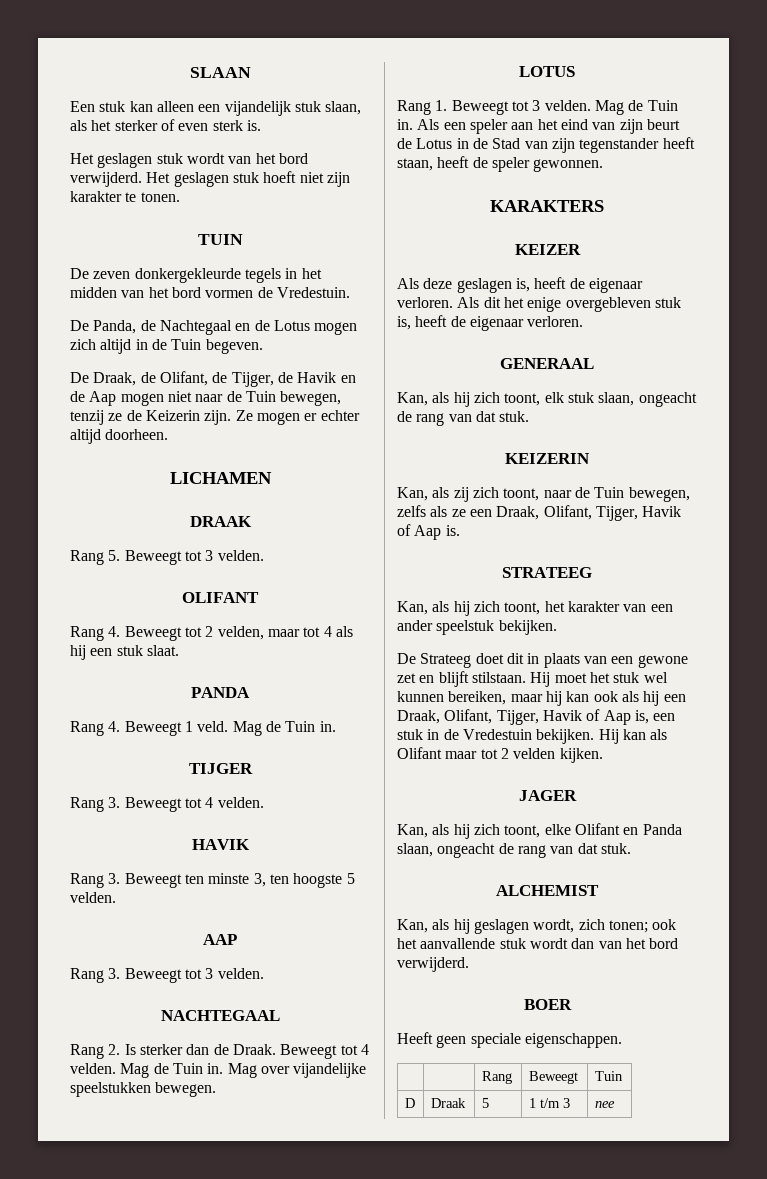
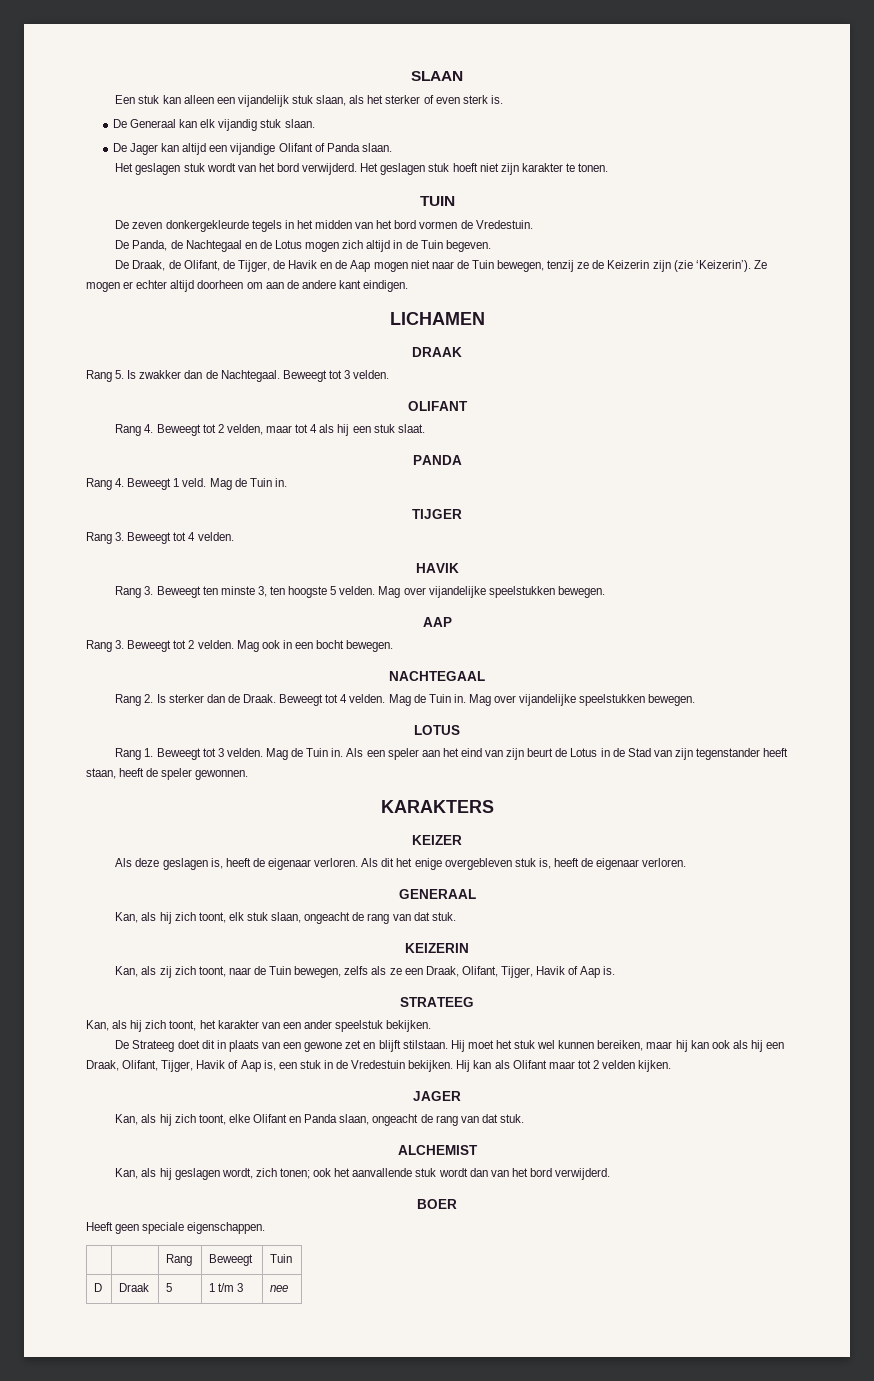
(261, 125) none -> [112,119,315,131] [112,143,392,155] // De Generaal kan elk vijandig stuk slaan. // De Jager kan altijd een vijandige Olifant of Panda slaan.
[204,410,232,425] zijn. -> [652,260,751,272] zijn (zie ‘Keizerin’).
[105,429,169,440] doorheen. -> [197,280,409,292] doorheen om aan de andere kant eindigen.
(121, 555) none -> [127,370,280,382] Is zwakker dan de Nachtegaal.
(116, 897) none -> [378,586,605,598] Mag over vijandelijke speelstukken bewegen.
[205,968,264,979] 3 velden. -> [188,640,394,652] 2 velden. Mag ook in een bocht bewegen.

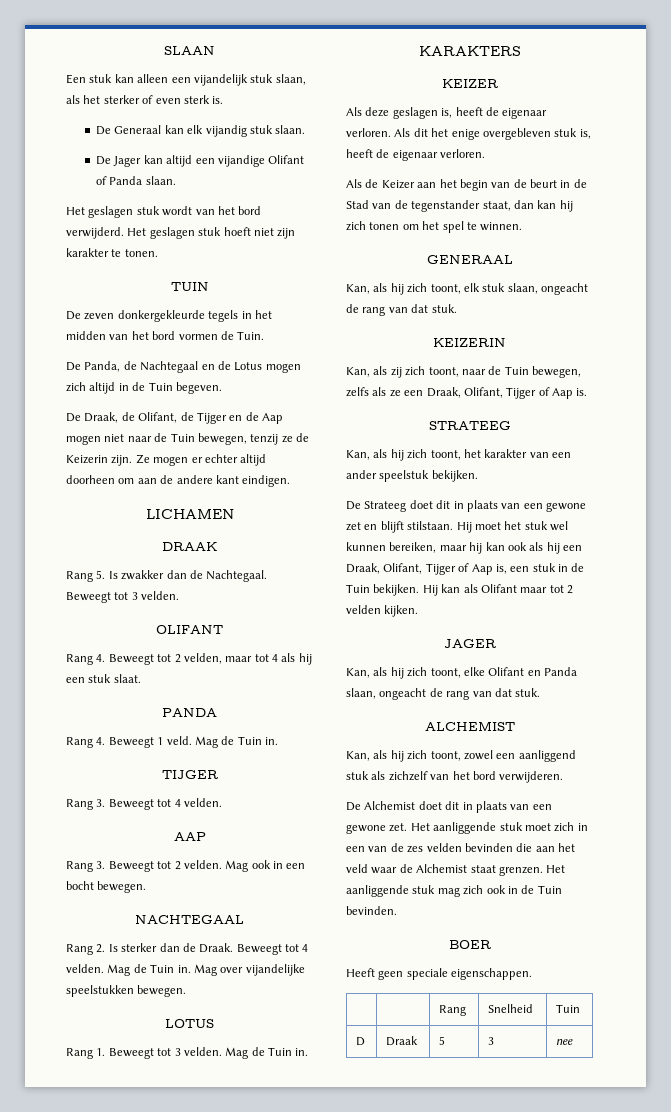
[475,220,533,229] Vredestuin. -> [237,331,265,340] Tuin.
[237,260,318,272] Tijger, de Havik -> [196,412,227,424] Tijger
[652,260,751,272] zijn (zie ‘Keizerin’). -> [111,455,133,466] zijn.
[415,563,459,573] [115,586,605,598] // HAVIK // Rang 3. Beweegt ten minste 3, ten hoogste 5 velden. Mag over vijandelijke speelstukken bewegen. -> (222, 802) none
[346,748,789,760] [86,768,249,780] Als een speler aan het eind van zijn beurt de Lotus in de Stad van zijn tegenstander heeft staan, heeft de speler gewonnen. -> (309, 1052) none
(687, 862) none -> [346,179,587,191] [346,200,573,212] [346,221,523,233] // Als de Keizer aan het begin van de beurt in de Stad van de tegenstander staat, dan kan hij zich tonen om het spel te winnen.
[500,966,566,978] Tijger, Havik -> [506,387,537,399] Tijger
[161,1060,226,1072] Tijger, Havik -> [425,563,456,575] Tijger
[351,1060,406,1069] Vredestuin -> [346,584,370,593] Tuin
[174,1168,611,1180] geslagen wordt, zich tonen; ook het aanvallende stuk wordt dan van het bord verwijderd. -> [407,750,576,762] [346,771,564,783] [346,801,552,813] [346,822,588,834] [346,843,575,853] [346,864,566,876] [346,885,562,897] [346,906,397,915] zich toont, zowel een aanliggend stuk als zichzelf van het bord verwijderen. // De Alchemist doet dit in plaats van een gewone zet. Het aanliggende stuk moet zich in een van de zes velden bevinden die aan het veld waar de Alchemist staat grenzen. Het aanliggende stuk mag zich ook in de Tuin bevinden.
[209,1254,254,1266] Beweegt -> [487,1004,533,1013] Snelheid
[209,1283,235,1292] 1 t/m -> (445, 1040) none

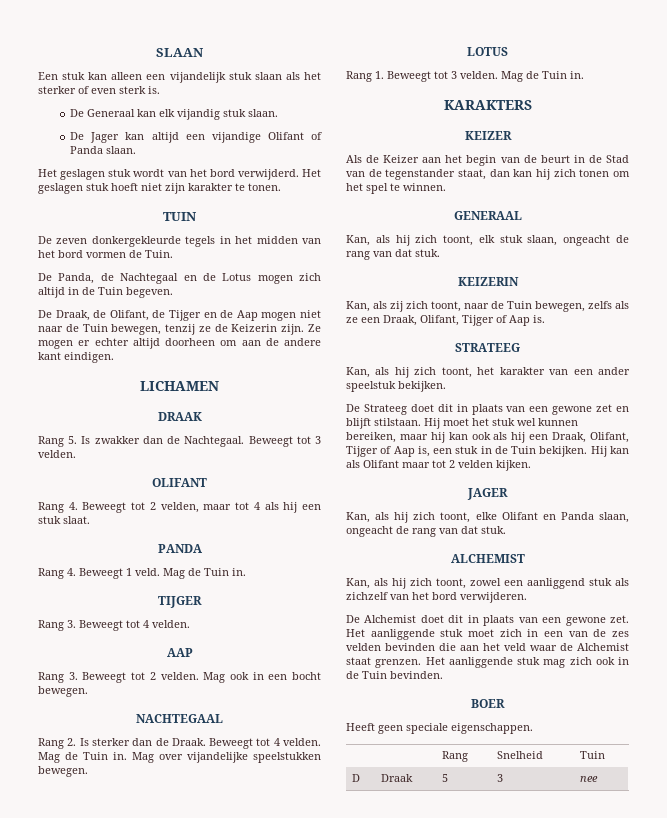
[275,74,306,85] slaan, -> [254,72,282,80] slaan
[346,107,548,119] [346,128,591,140] [346,149,486,161] // Als deze geslagen is, heeft de eigenaar verloren. Als dit het enige overgebleven stuk is, heeft de eigenaar verloren. -> (512, 135) none

